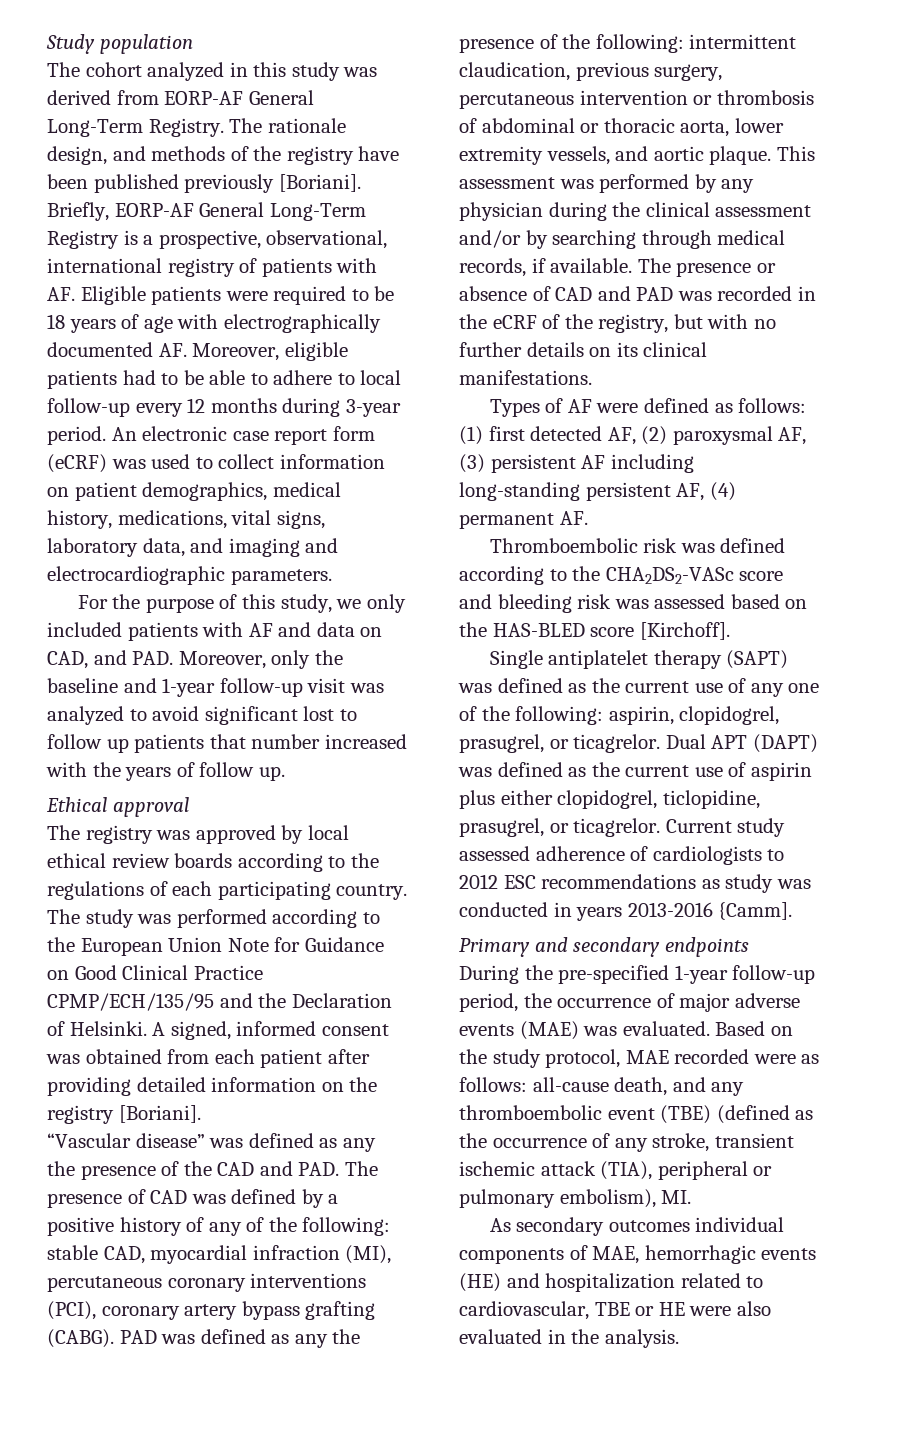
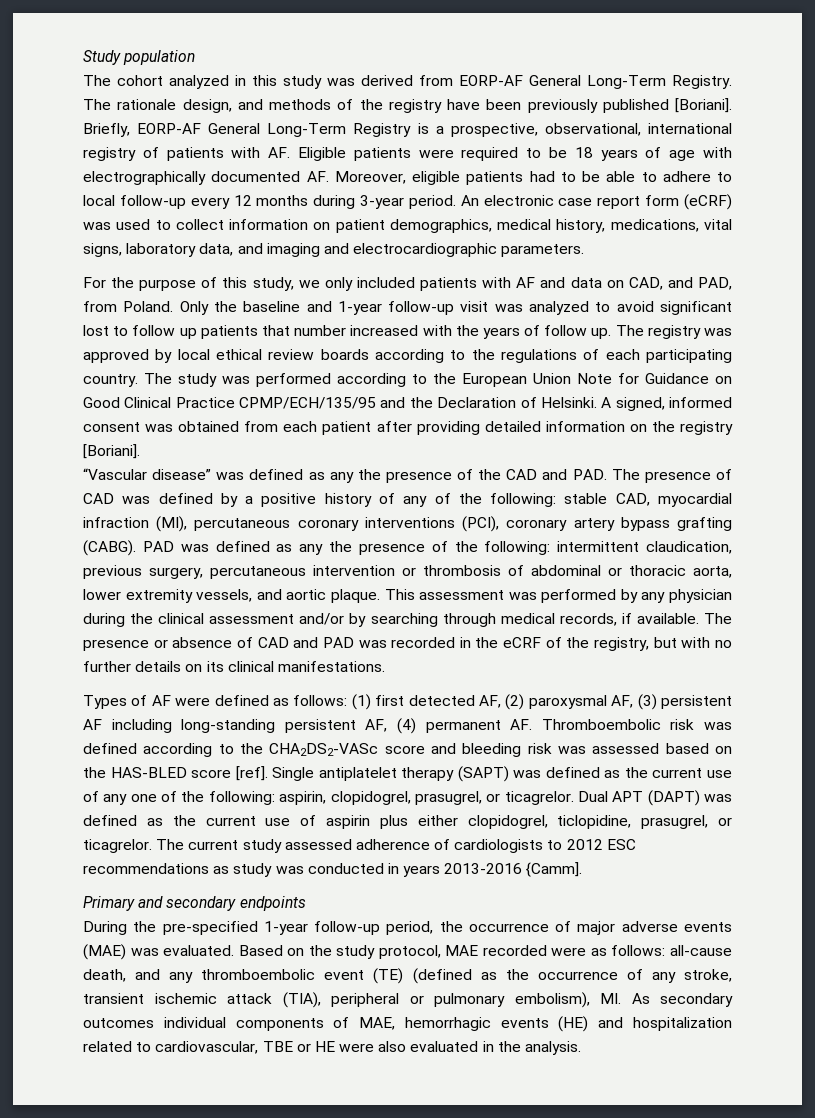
[93,174,275,193] published previously -> [527,99,669,113] previously published
[132,650,311,669] PAD. Moreover, only -> [698,277,733,290] [83,301,209,315] PAD, from Poland. Only
[46,797,189,817] // Ethical approval // -> (612, 333) none
(588, 518) // -> (533, 724) none
[639,622,730,640] [Kirchoff]. // -> [235,766,268,781] [ref].
[665,819,732,833] Current -> [156,839,239,850] The current
[660,1105,712,1124] (TBE) -> [373,968,404,984] (TE)
(692, 1197) // -> (621, 998) none

